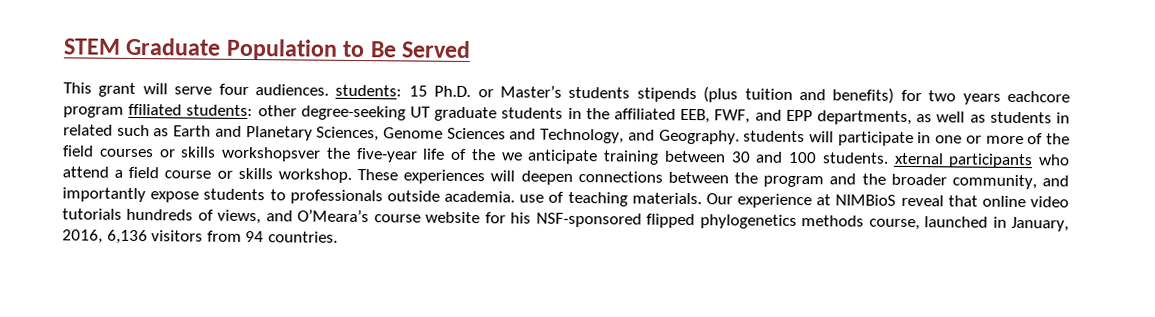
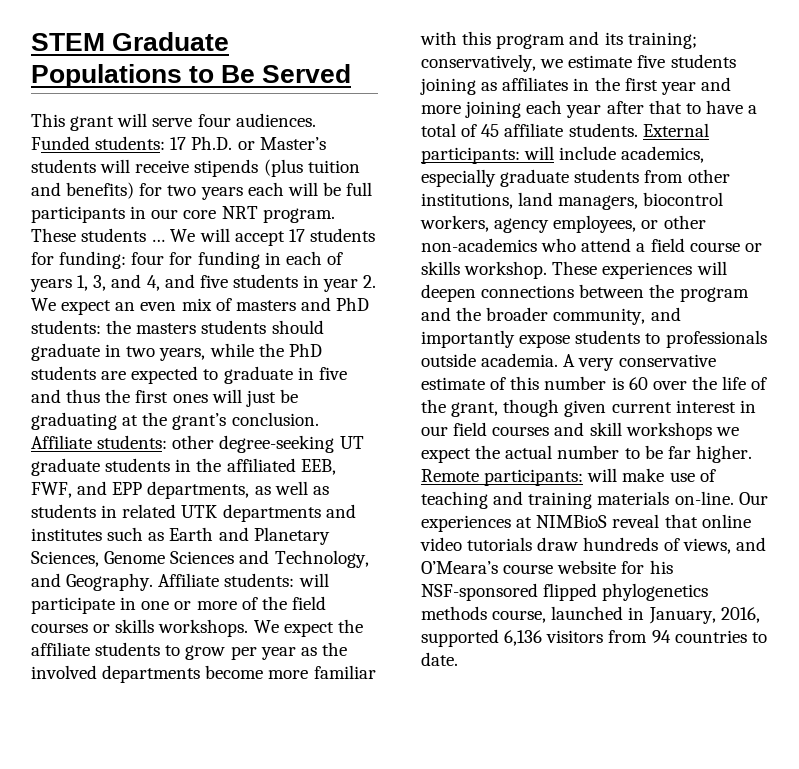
[225,38,338,61] Population -> [31,64,182,88] Populations
[335,84,428,97] students: 15 -> [31,136,187,150] Funded students: 17
(631, 92) none -> [100,159,190,173] will receive
[1006,90,1070,103] [63,103,183,118] eachcore program ffiliated -> [247,182,373,196] [31,206,335,223] [31,228,375,246] [31,251,343,269] [30,274,377,292] [31,297,370,315] [31,320,324,334] [31,343,322,361] [31,366,347,384] [31,389,298,407] [31,412,319,430] [31,435,92,449] each will be full participants in our core NRT program. These students … We will accept 17 students for funding: four for funding in each of years 1, 3, and 4, and five students in year 2. We expect an even mix of masters and PhD students: the masters students should graduate in two years, while the PhD students are expected to graduate in five and thus the first ones will just be graduating at the grant’s conclusion. Affiliate
(113, 130) none -> [181,504,356,522] [31,528,102,541] UTK departments and institutes
[743,130,806,143] students -> [158,573,295,587] Affiliate students:
[221,146,1034,169] workshopsver the five-year life of the we anticipate training between 30 and 100 students. xternal participants -> [158,619,363,637] [31,642,347,660] [31,665,376,683] [420,31,697,49] [421,54,736,72] [420,77,731,95] [421,100,758,118] [421,123,709,137] [421,146,705,164] [421,169,730,187] [421,192,724,210] [420,215,706,233] [421,238,537,252] workshops. We expect the affiliate students to grow per year as the involved departments become more familiar with this program and its training; conservatively, we estimate five students joining as affiliates in the first year and more joining each year after that to have a total of 45 affiliate students. External participants: will include academics, especially graduate students from other institutions, land managers, biocontrol workers, agency employees, or other non-academics
[519,191,812,209] use of teaching materials. Our experience -> [563,354,716,371] [421,376,768,390] [421,399,756,417] [421,422,739,440] [421,445,752,463] [421,468,716,486] [421,491,768,509] [421,515,511,532] A very conservative estimate of this number is 60 over the life of the grant, though given current interest in our field courses and skill workshops we expect the actual number to be far higher. Remote participants: will make use of teaching and training materials on-line. Our experiences
(122, 214) none -> [537,537,579,551] draw
(103, 236) none -> [421,629,499,647] supported
[267,231,338,243] countries. -> [674,630,767,643] [421,652,458,666] countries to date.

